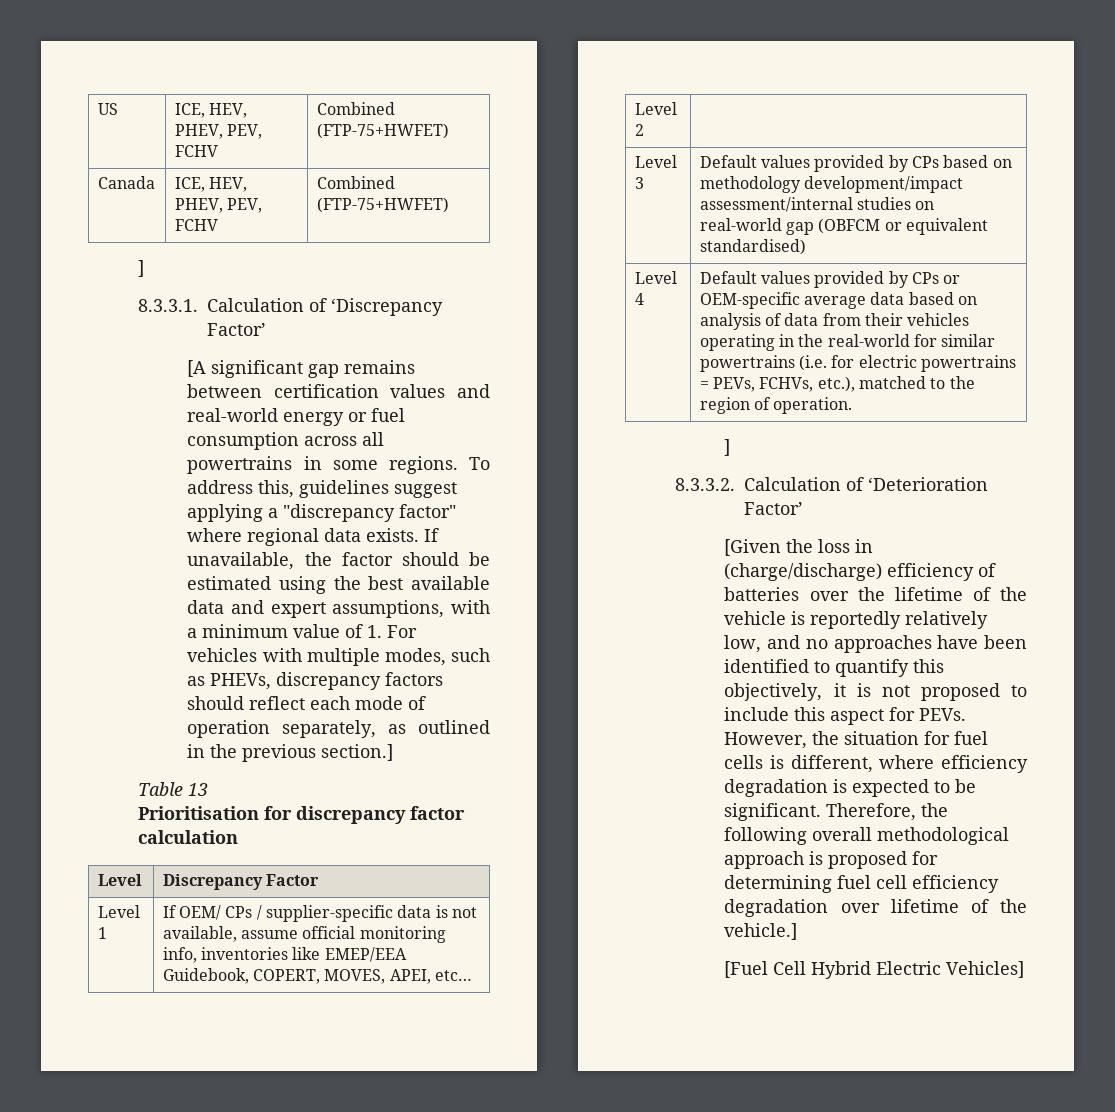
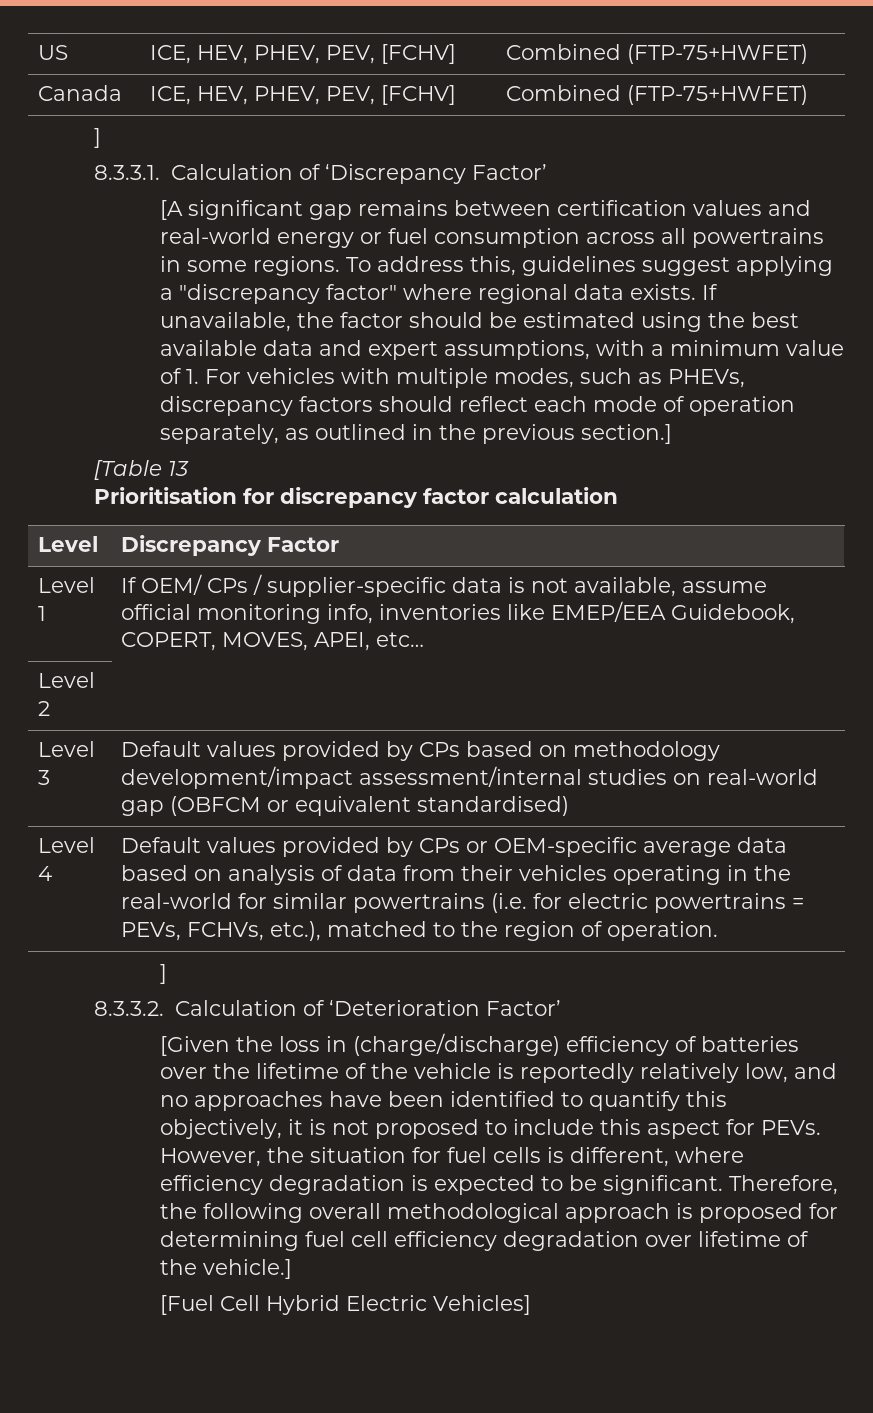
[174,145,218,157] FCHV -> [380,44,456,64] [FCHV]
[174,219,218,231] FCHV -> [380,85,456,105] [FCHV]
[137,782,183,796] Table -> [94,460,163,480] [Table

